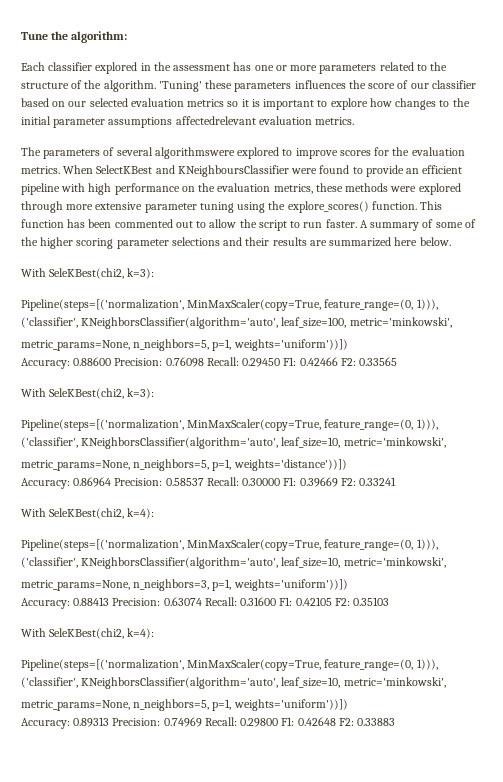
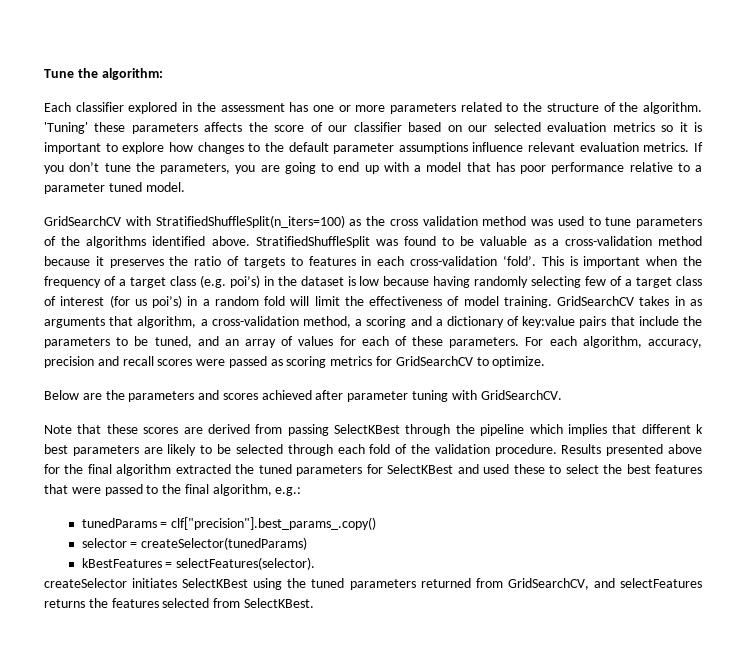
[294,80,346,89] influences -> [204,122,243,132] affects
[21,116,51,125] initial -> [288,142,329,152] default
[175,116,355,125] [21,147,465,159] [21,165,463,177] [21,183,461,195] [21,201,443,213] [21,219,476,231] [21,237,451,249] [21,268,155,279] [21,299,438,311] [21,317,452,329] [21,339,348,351] [21,357,398,369] [21,388,155,399] [21,419,438,431] [21,437,446,449] [21,459,347,471] [21,477,397,489] [21,508,155,519] [21,539,438,551] [21,557,446,569] [21,579,348,591] [21,597,390,609] [21,628,155,639] [21,659,438,671] [21,677,446,689] [21,699,348,711] [21,717,396,729] affectedrelevant evaluation metrics. // The parameters of several algorithmswere explored to improve scores for the evaluation metrics. When SelectKBest and KNeighboursClassifier were found to provide an efficient pipeline with high performance on the evaluation metrics, these methods were explored through more extensive parameter tuning using the explore_scores() function. This function has been commented out to allow the script to run faster. A summary of some of the higher scoring parameter selections and their results are summarized here below. // With SeleKBest(chi2, k=3): // Pipeline(steps=[('normalization', MinMaxScaler(copy=True, feature_range=(0, 1))), ('classifier', KNeighborsClassifier(algorithm='auto', leaf_size=100, metric='minkowski', // metric_params=None, n_neighbors=5, p=1, weights='uniform'))]) // Accuracy: 0.88600 Precision: 0.76098 Recall: 0.29450 F1: 0.42466 F2: 0.33565 // With SeleKBest(chi2, k=3): // Pipeline(steps=[('normalization', MinMaxScaler(copy=True, feature_range=(0, 1))), ('classifier', KNeighborsClassifier(algorithm='auto', leaf_size=10, metric='minkowski', // metric_params=None, n_neighbors=5, p=1, weights='distance'))]) // Accuracy: 0.86964 Precision: 0.58537 Recall: 0.30000 F1: 0.39669 F2: 0.33241 // With SeleKBest(chi2, k=4): // Pipeline(steps=[('normalization', MinMaxScaler(copy=True, feature_range=(0, 1))), ('classifier', KNeighborsClassifier(algorithm='auto', leaf_size=10, metric='minkowski', // metric_params=None, n_neighbors=3, p=1, weights='uniform'))]) // Accuracy: 0.88413 Precision: 0.63074 Recall: 0.31600 F1: 0.42105 F2: 0.35103 // With SeleKBest(chi2, k=4): // Pipeline(steps=[('normalization', MinMaxScaler(copy=True, feature_range=(0, 1))), ('classifier', KNeighborsClassifier(algorithm='auto', leaf_size=10, metric='minkowski', // metric_params=None, n_neighbors=5, p=1, weights='uniform'))]) // Accuracy: 0.89313 Precision: 0.74969 Recall: 0.29800 F1: 0.42648 F2: 0.33883 -> [472,142,703,152] [44,162,702,174] [44,182,185,194] [44,215,702,228] [44,236,702,248] [44,255,703,268] [44,275,703,288] [44,295,702,308] [44,316,702,328] [44,336,702,348] [44,356,546,368] [44,390,562,402] [44,424,703,436] [44,444,702,456] [44,464,703,476] [44,484,302,496] [81,517,377,530] [81,537,308,550] [81,557,316,570] [44,578,702,590] [44,598,314,608] influence relevant evaluation metrics. If you don’t tune the parameters, you are going to end up with a model that has poor performance relative to a parameter tuned model. // GridSearchCV with StratifiedShuffleSplit(n_iters=100) as the cross validation method was used to tune parameters of the algorithms identified above. StratifiedShuffleSplit was found to be valuable as a cross-validation method because it preserves the ratio of targets to features in each cross-validation ‘fold’. This is important when the frequency of a target class (e.g. poi’s) in the dataset is low because having randomly selecting few of a target class of interest (for us poi’s) in a random fold will limit the effectiveness of model training. GridSearchCV takes in as arguments that algorithm, a cross-validation method, a scoring and a dictionary of key:value pairs that include the parameters to be tuned, and an array of values for each of these parameters. For each algorithm, accuracy, precision and recall scores were passed as scoring metrics for GridSearchCV to optimize. // Below are the parameters and scores achieved after parameter tuning with GridSearchCV. // Note that these scores are derived from passing SelectKBest through the pipeline which implies that different k best parameters are likely to be selected through each fold of the validation procedure. Results presented above for the final algorithm extracted the tuned parameters for SelectKBest and used these to select the best features that were passed to the final algorithm, e.g.: // tunedParams = clf["precision"].best_params_.copy() // selector = createSelector(tunedParams) // kBestFeatures = selectFeatures(selector). // createSelector initiates SelectKBest using the tuned parameters returned from GridSearchCV, and selectFeatures returns the features selected from SelectKBest.

